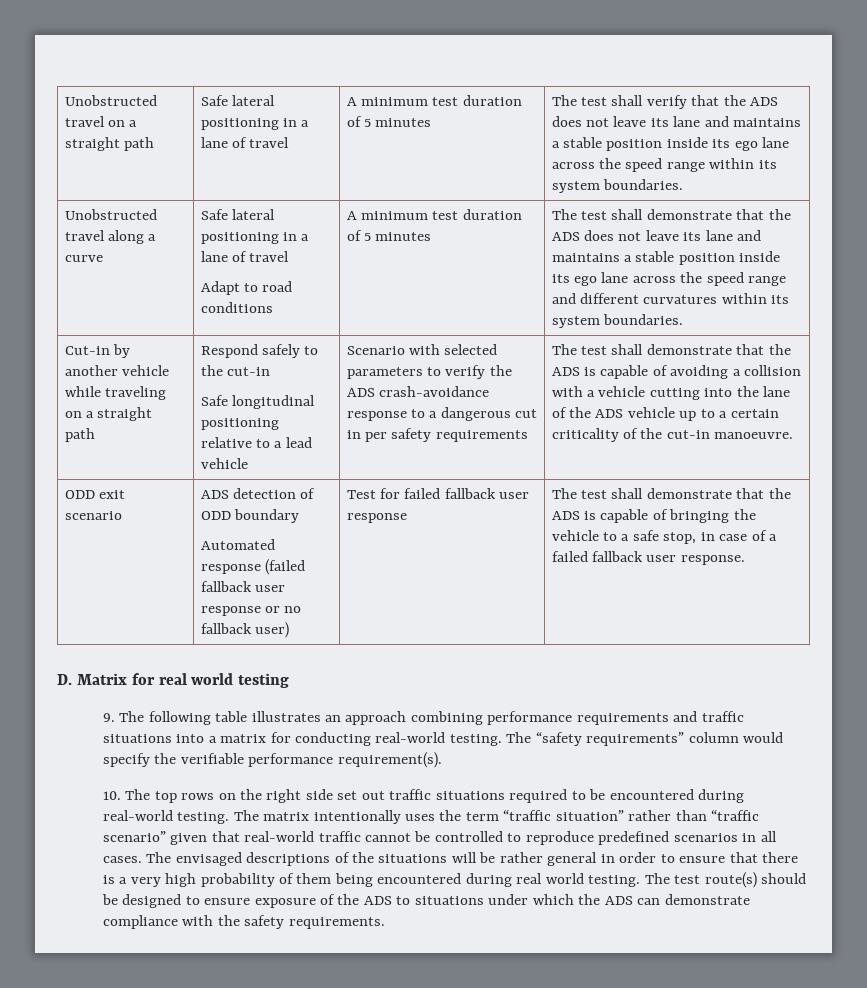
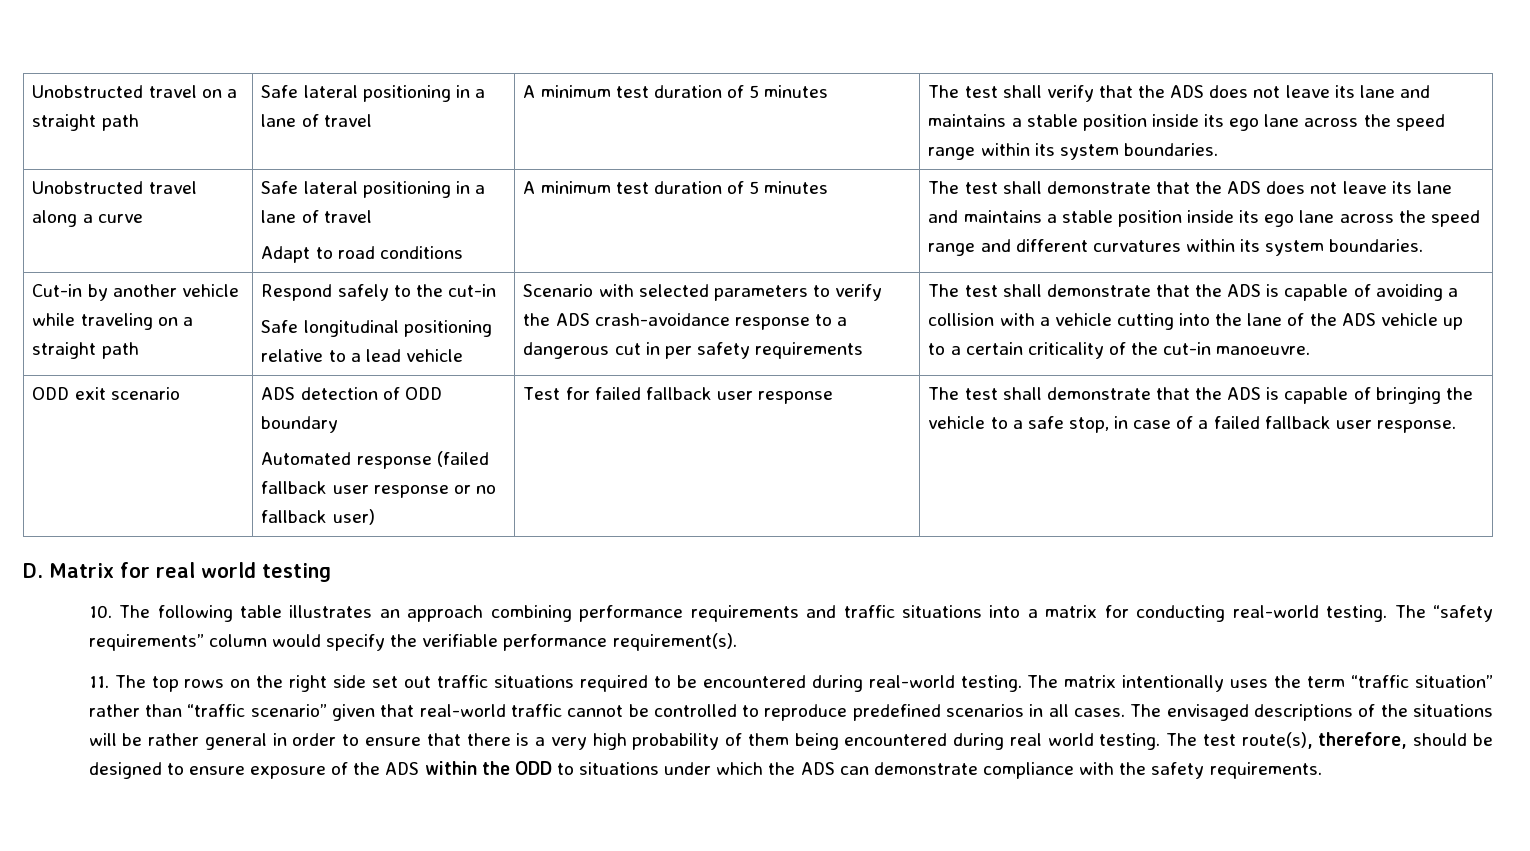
[102,713,115,722] 9. -> [88,605,112,618] 10.
[102,791,121,800] 10. -> [88,676,109,688] 11.
[704,872,757,888] route(s) -> [1241,732,1408,749] route(s), therefore,
(392, 900) none -> [424,761,552,775] within the ODD

